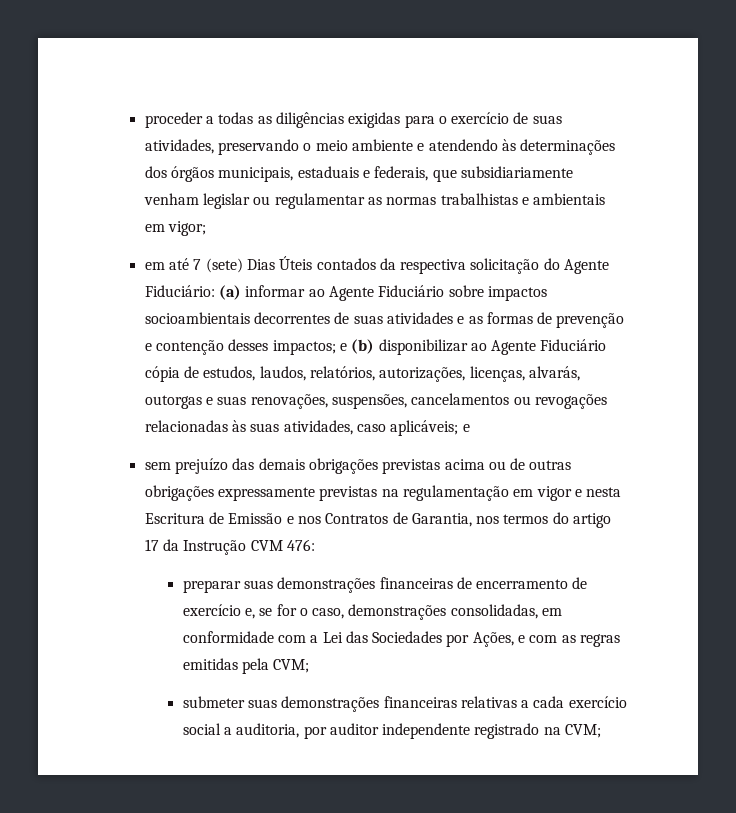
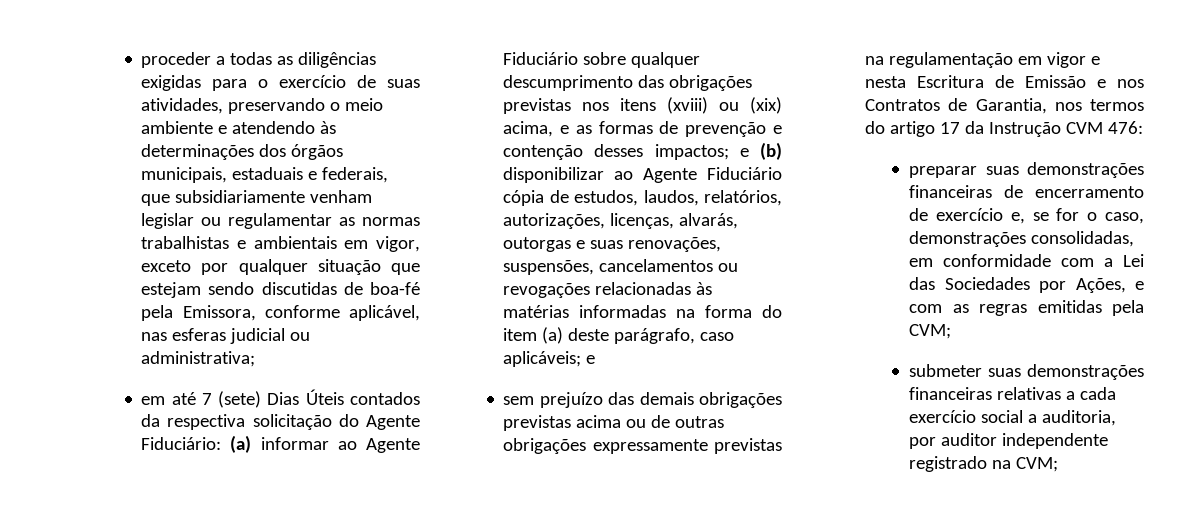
[167,221,206,236] vigor; -> [376,236,420,252] [141,259,420,275] [141,282,420,298] [141,305,420,321] [141,328,311,344] [141,351,256,367] vigor, exceto por qualquer situação que estejam sendo discutidas de boa-fé pela Emissora, conforme aplicável, nas esferas judicial ou administrativa;
[487,286,547,301] [144,312,453,324] impactos socioambientais decorrentes de suas atividades -> [631,52,701,68] [503,75,753,91] [503,97,782,114] [503,121,554,137] qualquer descumprimento das obrigações previstas nos itens (xviii) ou (xix) acima,
[250,420,353,435] suas atividades, -> [503,305,782,318] [503,327,696,344] matérias informadas na forma do item (a) deste parágrafo,

